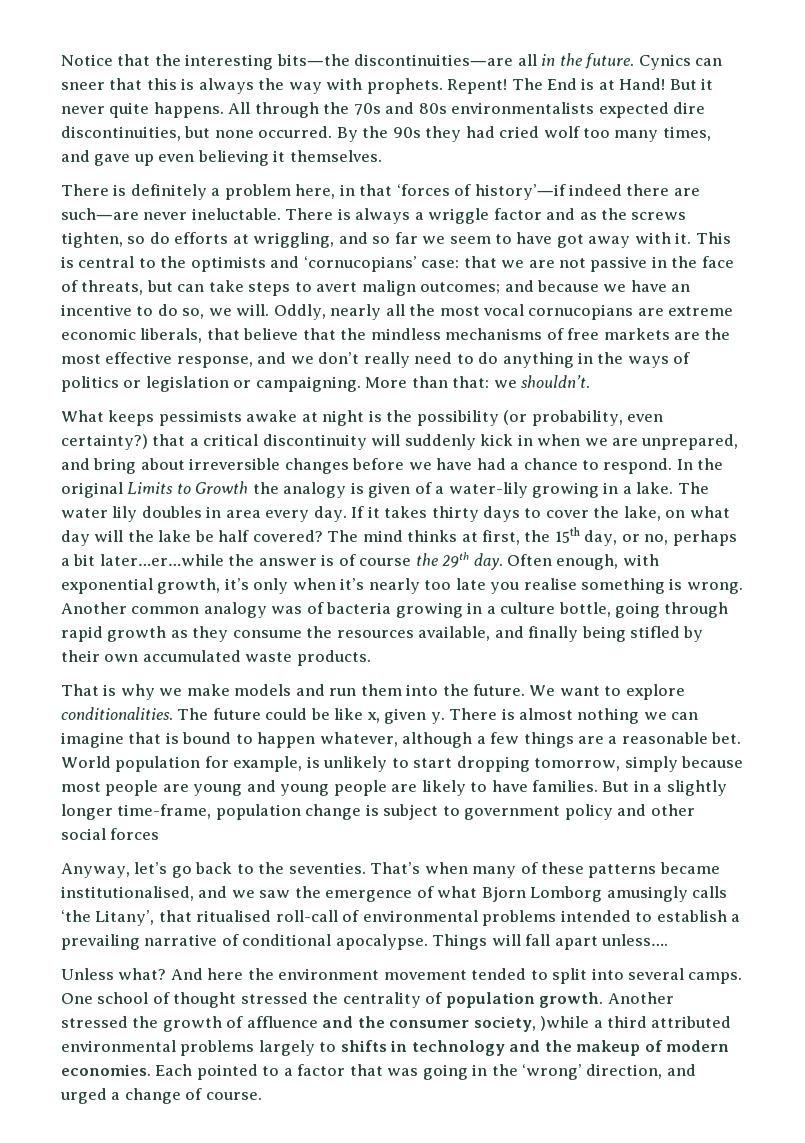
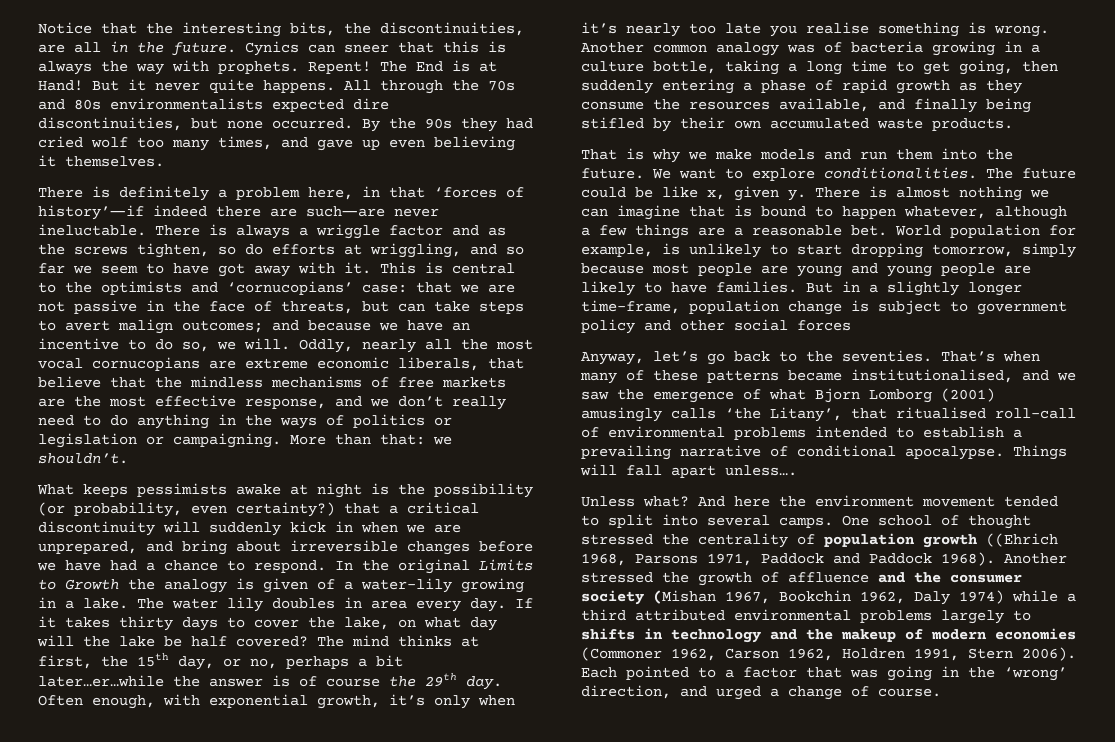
[276,54,514,66] bits―the discontinuities―are -> [290,22,524,36] [38,44,65,53] bits, the discontinuities, are
[615,602,729,618] going through -> [725,60,1058,75] [581,79,833,94] taking a long time to get going, then suddenly entering a phase of
(603, 894) none -> [941,388,995,402] (2001)
[539,992,604,1008] growth. -> [923,533,1058,548] [581,552,995,566] growth ((Ehrich 1968, Parsons 1971, Paddock and Paddock 1968).
[473,1016,590,1032] society, )while -> [581,590,1058,605] society (Mishan 1967, Bookchin 1962, Daly 1974) while
[61,1064,151,1076] economies. -> [995,628,1076,640] [581,647,1076,661] economies (Commoner 1962, Carson 1962, Holdren 1991, Stern 2006).

